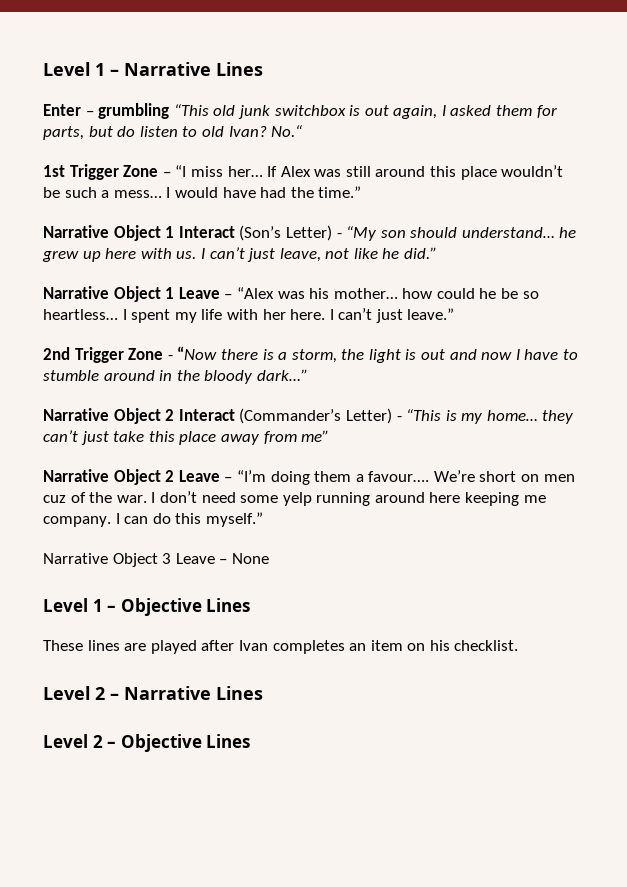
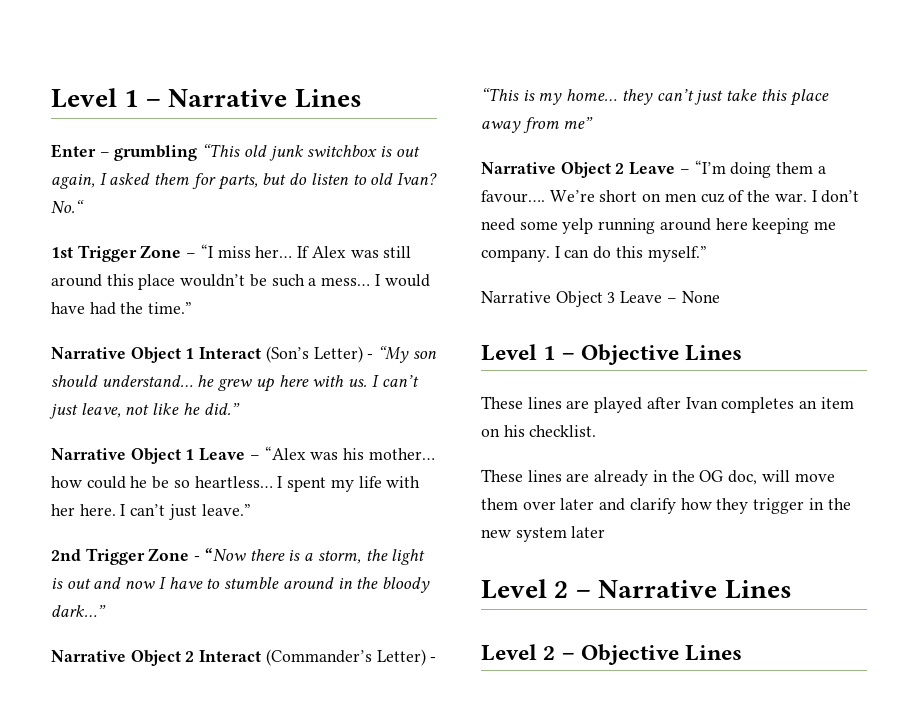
(519, 645) none -> [481,469,835,486] [481,498,851,514] [481,526,606,542] // These lines are already in the OG doc, will move them over later and clarify how they trigger in the new system later

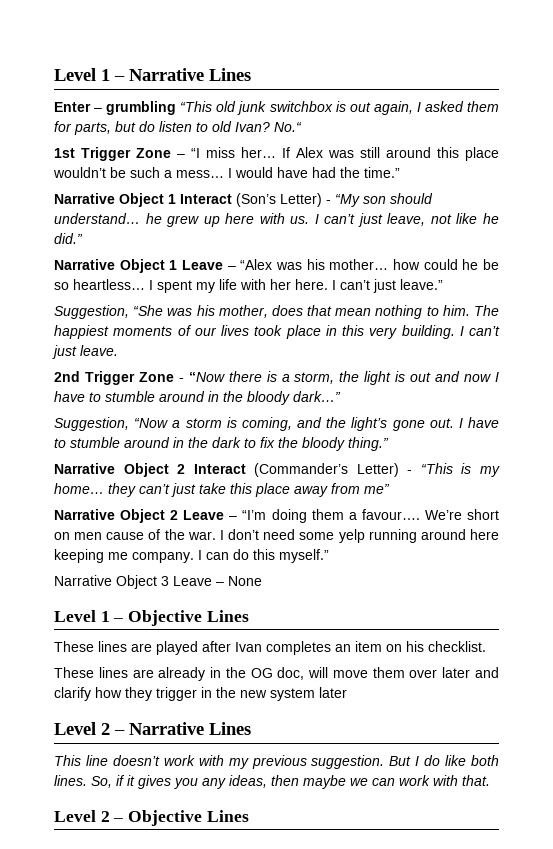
(251, 510) none -> [54,305,500,319] [54,325,500,339] [52,345,118,359] // Suggestion, “She was his mother, does that mean nothing to him. The happiest moments of our lives took place in this very building. I can’t just leave.
(106, 611) none -> [54,417,500,431] [54,437,389,451] // Suggestion, “Now a storm is coming, and the light’s gone out. I have to stumble around in the dark to fix the bloody thing.”
[700,193,725,203] cuz -> [106,532,145,540] cause
(792, 589) none -> [54,755,500,769] [54,775,490,789] // This line doesn’t work with my previous suggestion. But I do like both lines. So, if it gives you any ideas, then maybe we can work with that.

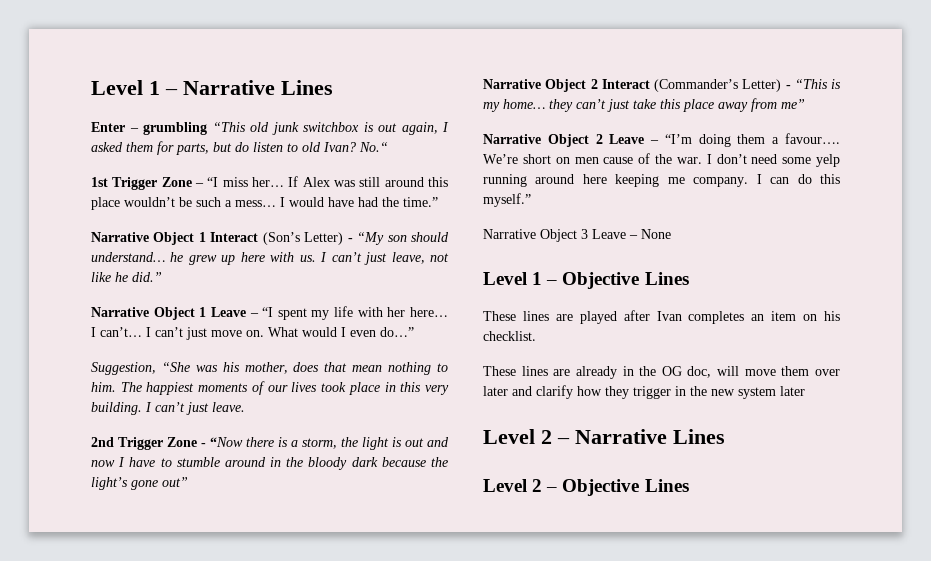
[240,259,500,270] [54,279,153,290] “Alex was his mother… how could he be so heartless… I -> [262,307,274,317] “I
[295,279,443,293] here. I can’t just leave.” -> [409,307,448,317] [91,327,414,340] here… I can’t… I can’t just move on. What would I even do…”
[293,391,341,402] [54,417,500,431] [54,437,389,451] dark…” // Suggestion, “Now a storm is coming, and the light’s gone out. I have to stumble around in the dark to fix the bloody thing.” -> [351,457,449,467] [91,477,188,490] dark because the light’s gone out”
[54,755,500,769] [54,775,490,789] // This line doesn’t work with my previous suggestion. But I do like both lines. So, if it gives you any ideas, then maybe we can work with that. -> (725, 436) none

